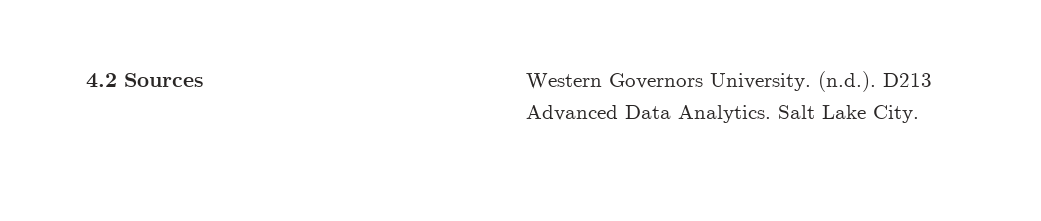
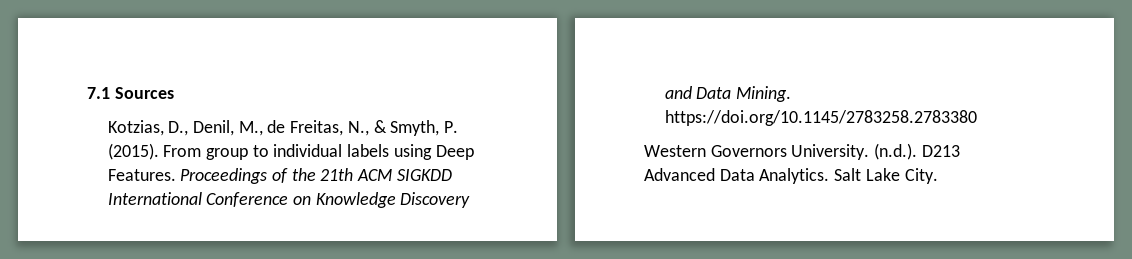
[86,73,117,88] 4.2 -> [87,87,110,99] 7.1
(204, 80) none -> [107,120,459,136] [107,143,474,160] [107,168,452,184] [107,192,471,208] [664,86,792,102] [664,110,977,126] // Kotzias, D., Denil, M., de Freitas, N., & Smyth, P. (2015). From group to individual labels using Deep Features. Proceedings of the 21th ACM SIGKDD International Conference on Knowledge Discovery and Data Mining. https://doi.org/10.1145/2783258.2783380

